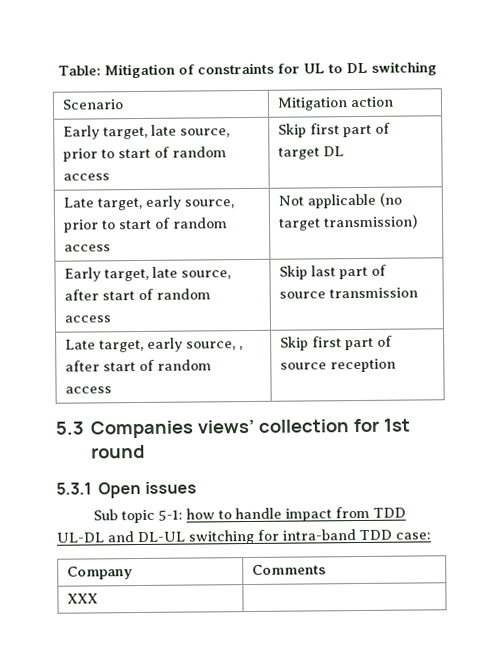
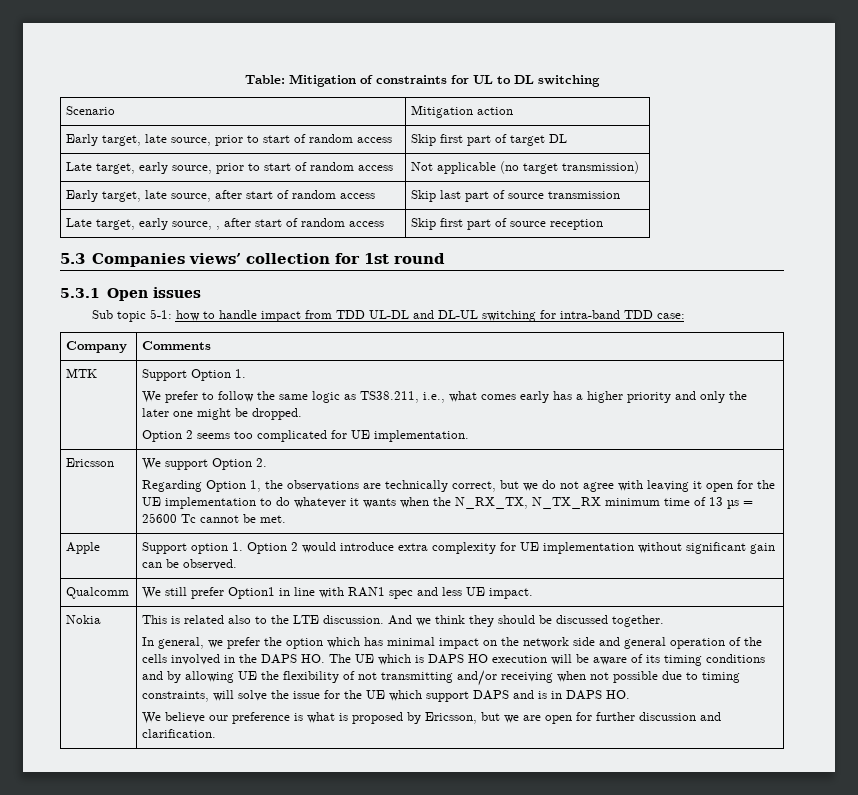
[67,593,99,604] XXX | -> [66,368,98,378] [142,369,247,381] [142,391,748,403] [142,408,303,420] [142,430,470,442] [66,458,115,467] [142,458,268,470] [142,480,776,492] [142,497,754,509] [142,513,287,523] [66,542,101,554] [142,542,776,554] [142,559,238,570] [66,587,130,599] [142,587,534,599] [66,615,102,624] [142,615,665,627] [142,637,763,649] [142,654,766,666] [142,670,741,686] [142,690,631,702] [142,712,722,724] [142,729,217,738] MTK | Support Option 1. // We prefer to follow the same logic as TS38.211, i.e., what comes early has a higher priority and only the later one might be dropped. // Option 2 seems too complicated for UE implementation. // Ericsson | We support Option 2. // Regarding Option 1, the observations are technically correct, but we do not agree with leaving it open for the UE implementation to do whatever it wants when the N_RX_TX, N_TX_RX minimum time of 13 µs = 25600 Tc cannot be met. // Apple | Support option 1. Option 2 would introduce extra complexity for UE implementation without significant gain can be observed. // Qualcomm | We still prefer Option1 in line with RAN1 spec and less UE impact. // Nokia | This is related also to the LTE discussion. And we think they should be discussed together. // In general, we prefer the option which has minimal impact on the network side and general operation of the cells involved in the DAPS HO. The UE which is DAPS HO execution will be aware of its timing conditions and by allowing UE the flexibility of not transmitting and/or receiving when not possible due to timing constraints, will solve the issue for the UE which support DAPS and is in DAPS HO. // We believe our preference is what is proposed by Ericsson, but we are open for further discussion and clarification.

